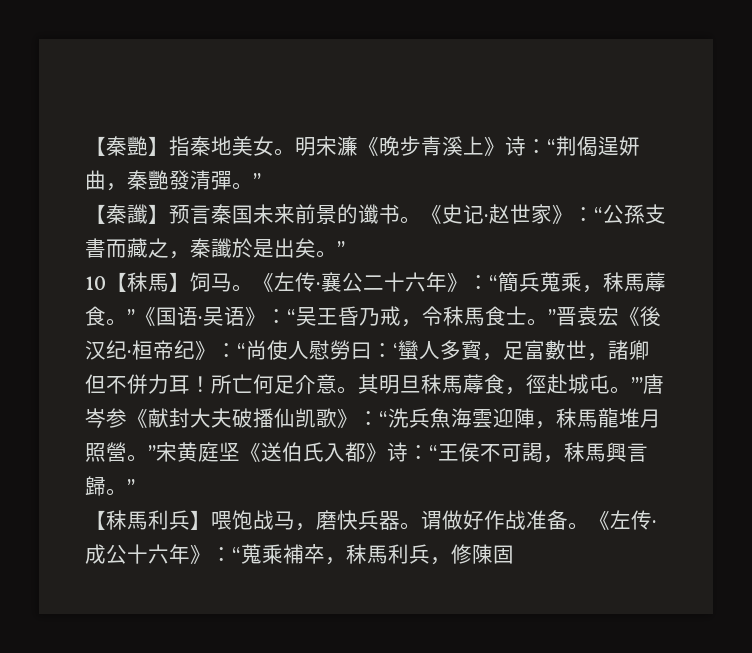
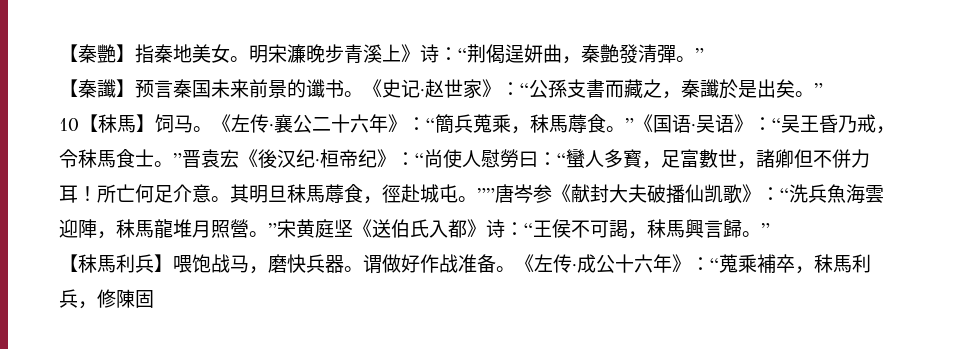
[358,136,379,156] 《 -> (306, 53) none
[148,170,169,190] 艷 -> [600,44,619,63] 艶
[393,343,398,358] ‘ -> [557,153,566,166] “
[631,377,643,392] ’” -> [477,188,495,201] ””

